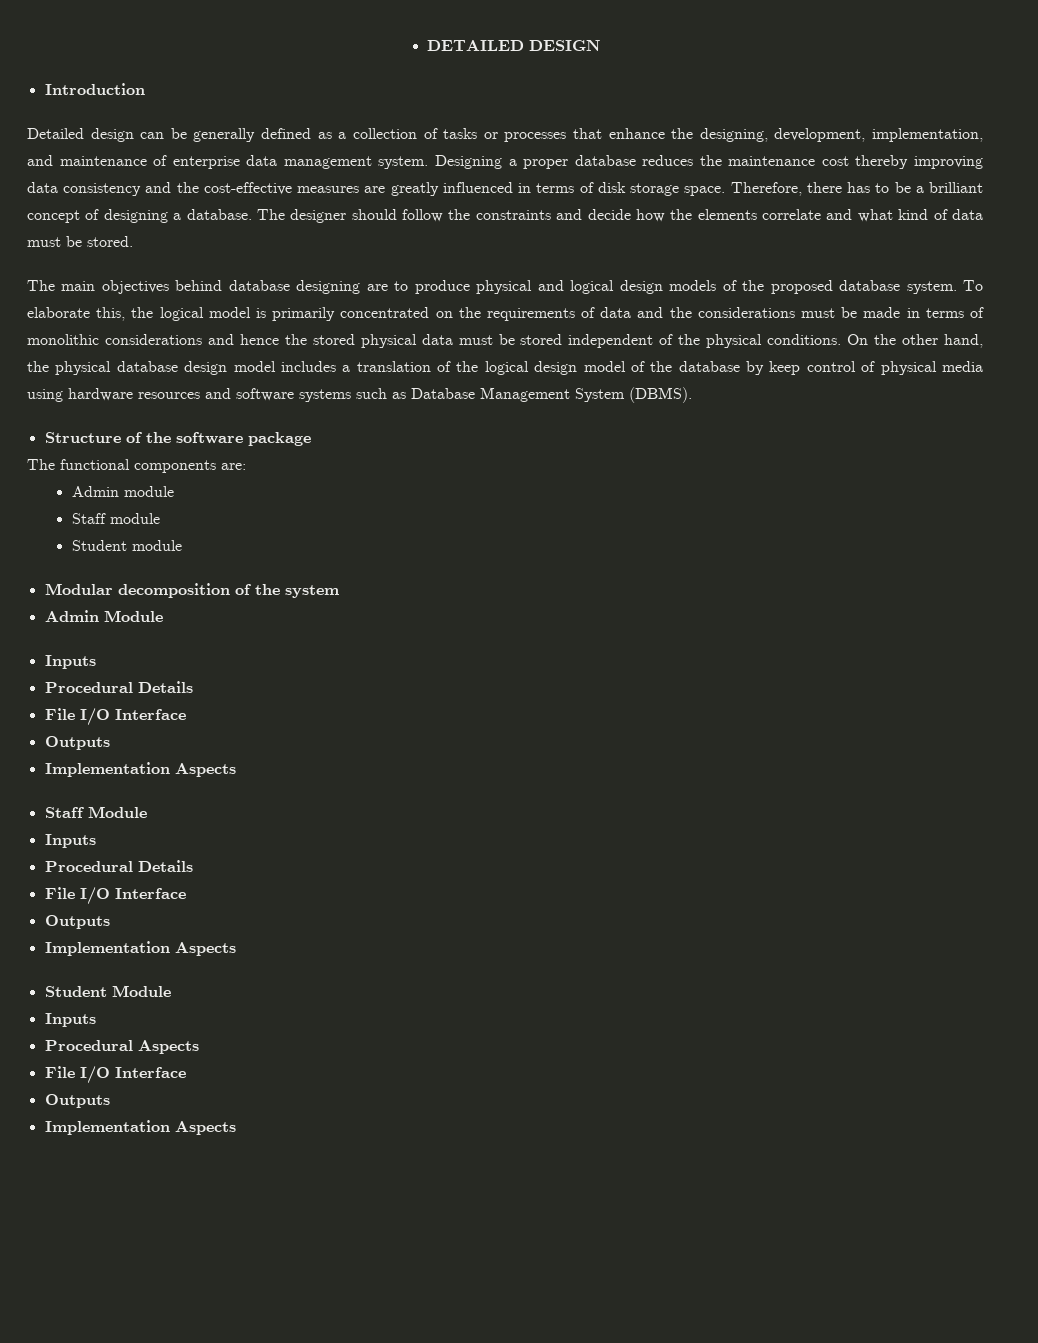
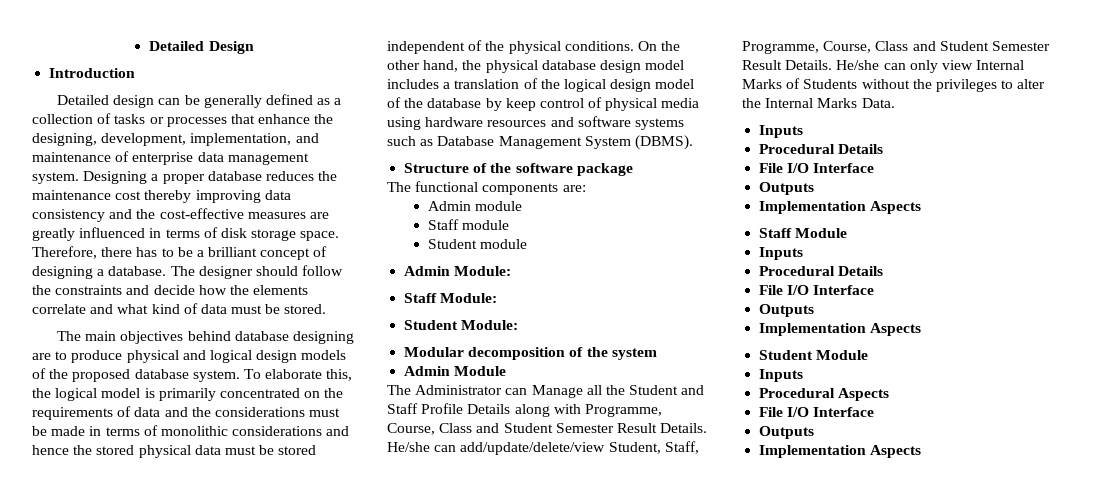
[427,40,601,51] DETAILED DESIGN -> [149,41,254,54] Detailed Design
(182, 545) none -> [404,266,512,276] [404,293,498,303] [404,320,519,330] // Admin Module: // Staff Module: // Student Module:
(163, 616) none -> [387,385,705,398] [387,403,662,417] [387,423,708,435] [387,441,699,455] [742,41,1050,54] [742,60,1025,73] [742,78,1046,92] [742,98,895,108] // The Administrator can Manage all the Student and Staff Profile Details along with Programme, Course, Class and Student Semester Result Details. He/she can add/update/delete/view Student, Staff, Programme, Course, Class and Student Semester Result Details. He/she can only view Internal Marks of Students without the privileges to alter the Internal Marks Data.

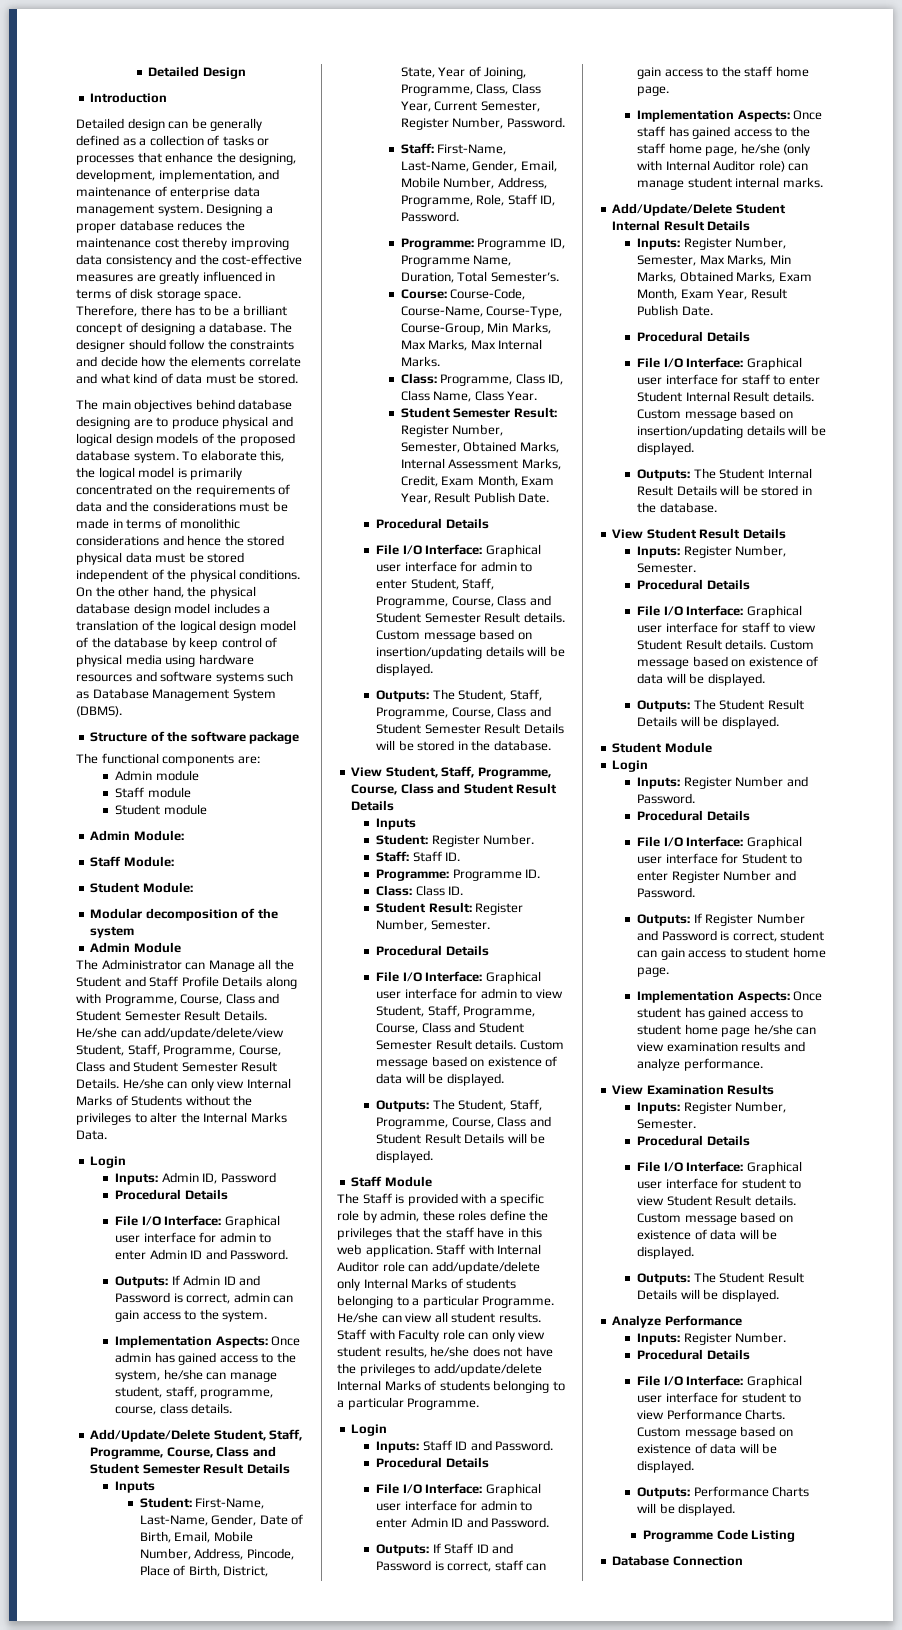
[759,125,804,138] [759,144,884,154] [759,163,875,173] [759,182,815,195] [759,201,922,214] [759,228,848,238] [759,247,804,260] [759,266,884,276] [759,285,875,295] [759,304,815,317] [759,323,922,336] [759,350,869,360] [759,369,804,382] [759,388,890,401] [759,407,875,417] [759,426,815,439] [759,445,922,458] Inputs // Procedural Details // File I/O Interface // Outputs // Implementation Aspects // Staff Module // Inputs // Procedural Details // File I/O Interface // Outputs // Implementation Aspects // Student Module // Inputs // Procedural Aspects // File I/O Interface // Outputs // Implementation Aspects -> [90,1156,127,1168] [115,1172,276,1185] [115,1189,228,1200] [115,1215,280,1228] [115,1232,272,1243] [115,1249,289,1260] [115,1275,261,1288] [115,1292,294,1304] [115,1309,268,1322] [115,1335,301,1348] [115,1352,296,1365] [115,1369,277,1382] [115,1386,274,1399] [115,1403,233,1415] [90,1429,303,1442] [90,1446,276,1459] [90,1463,290,1474] [115,1481,156,1493] [139,1497,265,1509] [139,1514,304,1526] [139,1531,253,1543] [139,1548,294,1560] [139,1565,269,1577] [400,66,527,79] [400,83,541,96] [400,101,540,112] [400,117,565,130] [400,143,507,155] [400,160,557,172] [400,177,547,189] [400,194,556,207] [400,211,459,222] [400,238,565,250] [400,255,512,267] [400,271,559,283] [400,288,526,300] [400,306,563,318] [400,322,551,335] [400,339,543,351] [400,356,440,367] [400,373,564,386] [400,390,538,402] [400,407,557,418] [400,424,504,437] [400,441,559,453] [400,458,561,470] [400,475,555,487] [400,492,550,504] [376,518,489,529] [376,544,541,557] [376,561,533,572] [376,578,495,590] [376,595,551,608] [376,612,565,623] [376,629,532,642] [376,646,565,659] [376,663,434,676] [376,689,542,702] [376,706,551,719] [376,723,564,734] [376,740,551,751] [351,766,551,779] [351,783,558,795] [351,800,395,811] [376,818,417,830] [376,834,535,847] [376,851,461,862] [376,869,541,881] [376,885,464,896] [376,902,524,915] [376,919,490,931] [376,945,489,956] [376,971,541,984] [376,988,563,999] [376,1005,536,1018] [376,1022,524,1034] [376,1039,564,1050] [376,1056,558,1069] [376,1073,504,1086] [376,1099,542,1112] [376,1116,551,1129] [376,1133,546,1144] [376,1150,434,1163] [351,1176,432,1187] [337,1193,545,1206] [337,1210,549,1223] [337,1227,543,1240] [337,1244,542,1257] [337,1261,540,1274] [337,1278,517,1291] [337,1295,555,1308] [337,1312,541,1323] [337,1329,546,1342] [337,1346,553,1358] [337,1363,542,1376] [337,1380,565,1393] [337,1397,480,1410] [351,1424,388,1436] [376,1440,554,1453] [376,1457,489,1468] [376,1483,541,1496] [376,1500,533,1511] [376,1517,550,1528] [376,1543,514,1556] [376,1560,547,1572] [637,66,809,79] [637,86,670,96] [637,109,823,122] [637,126,810,139] [637,143,811,156] [637,160,809,172] [637,177,823,190] [612,203,786,216] [612,220,751,231] [637,237,787,250] [637,254,791,266] [637,271,812,283] [637,288,787,300] [637,305,713,316] [637,331,750,342] [637,357,802,370] [637,374,820,385] [637,391,814,402] [637,408,793,421] [637,425,826,438] [637,442,695,455] [637,468,812,481] [637,485,812,496] [637,502,717,513] [612,528,786,539] [637,545,787,558] [637,563,697,573] [637,579,750,590] [637,605,802,618] [637,622,816,633] [637,639,814,650] [637,656,819,669] [637,673,765,686] [637,699,804,712] [637,716,779,729] [612,742,712,753] [612,760,649,772] [637,776,808,789] [637,793,696,804] [637,810,750,821] [637,836,802,849] [637,853,803,864] [637,870,796,883] [637,887,696,898] [637,913,805,926] [637,930,825,942] [637,947,826,960] [637,967,670,977] [637,990,823,1003] [637,1007,804,1020] [637,1024,817,1037] [637,1041,805,1052] [637,1058,763,1071] [612,1084,775,1095] [637,1101,787,1114] [637,1119,697,1129] [637,1135,750,1146] [637,1161,802,1174] [637,1178,802,1189] [637,1195,796,1206] [637,1212,793,1225] [637,1229,778,1240] [637,1246,695,1259] [637,1272,804,1285] [637,1289,779,1302] [612,1315,742,1328] [637,1332,787,1345] [637,1349,750,1360] [637,1375,802,1388] [637,1392,802,1403] [637,1409,786,1420] [637,1426,793,1439] [637,1443,778,1454] [637,1460,695,1473] [637,1486,810,1499] [637,1503,736,1516] [643,1529,796,1542] [612,1555,743,1566] Login // Inputs: Admin ID, Password // Procedural Details // File I/O Interface: Graphical user interface for admin to enter Admin ID and Password. // Outputs: If Admin ID and Password is correct, admin can gain access to the system. // Implementation Aspects: Once admin has gained access to the system, he/she can manage student, staff, programme, course, class details. // Add/Update/Delete Student, Staff, Programme, Course, Class and Student Semester Result Details // Inputs // Student: First-Name, Last-Name, Gender, Date of Birth, Email, Mobile Number, Address, Pincode, Place of Birth, District, State, Year of Joining, Programme, Class, Class Year, Current Semester, Register Number, Password. // Staff: First-Name, Last-Name, Gender, Email, Mobile Number, Address, Programme, Role, Staff ID, Password. // Programme: Programme ID, Programme Name, Duration, Total Semester’s. // Course: Course-Code, Course-Name, Course-Type, Course-Group, Min Marks, Max Marks, Max Internal Marks. // Class: Programme, Class ID, Class Name, Class Year. // Student Semester Result: Register Number, Semester, Obtained Marks, Internal Assessment Marks, Credit, Exam Month, Exam Year, Result Publish Date. // Procedural Details // File I/O Interface: Graphical user interface for admin to enter Student, Staff, Programme, Course, Class and Student Semester Result details. Custom message based on insertion/updating details will be displayed. // Outputs: The Student, Staff, Programme, Course, Class and Student Semester Result Details will be stored in the database. // View Student, Staff, Programme, Course, Class and Student Result Details // Inputs // Student: Register Number. // Staff: Staff ID. // Programme: Programme ID. // Class: Class ID. // Student Result: Register Number, Semester. // Procedural Details // File I/O Interface: Graphical user interface for admin to view Student, Staff, Programme, Course, Class and Student Semester Result details. Custom message based on existence of data will be displayed. // Outputs: The Student, Staff, Programme, Course, Class and Student Result Details will be displayed. // Staff Module // The Staff is provided with a specific role by admin, these roles define the privileges that the staff have in this web application. Staff with Internal Auditor role can add/update/delete only Internal Marks of students belonging to a particular Programme. He/she can view all student results. Staff with Faculty role can only view student results, he/she does not have the privileges to add/update/delete Internal Marks of students belonging to a particular Programme. // Login // Inputs: Staff ID and Password. // Procedural Details // File I/O Interface: Graphical user interface for admin to enter Admin ID and Password. // Outputs: If Staff ID and Password is correct, staff can gain access to the staff home page. // Implementation Aspects: Once staff has gained access to the staff home page, he/she (only with Internal Auditor role) can manage student internal marks. // Add/Update/Delete Student Internal Result Details // Inputs: Register Number, Semester, Max Marks, Min Marks, Obtained Marks, Exam Month, Exam Year, Result Publish Date. // Procedural Details // File I/O Interface: Graphical user interface for staff to enter Student Internal Result details. Custom message based on insertion/updating details will be displayed. // Outputs: The Student Internal Result Details will be stored in the database. // View Student Result Details // Inputs: Register Number, Semester. // Procedural Details // File I/O Interface: Graphical user interface for staff to view Student Result details. Custom message based on existence of data will be displayed. // Outputs: The Student Result Details will be displayed. // Student Module // Login // Inputs: Register Number and Password. // Procedural Details // File I/O Interface: Graphical user interface for Student to enter Register Number and Password. // Outputs: If Register Number and Password is correct, student can gain access to student home page. // Implementation Aspects: Once student has gained access to student home page he/she can view examination results and analyze performance. // View Examination Results // Inputs: Register Number, Semester. // Procedural Details // File I/O Interface: Graphical user interface for student to view Student Result details. Custom message based on existence of data will be displayed. // Outputs: The Student Result Details will be displayed. // Analyze Performance // Inputs: Register Number. // Procedural Details // File I/O Interface: Graphical user interface for student to view Performance Charts. Custom message based on existence of data will be displayed. // Outputs: Performance Charts will be displayed. // Programme Code Listing // Database Connection

